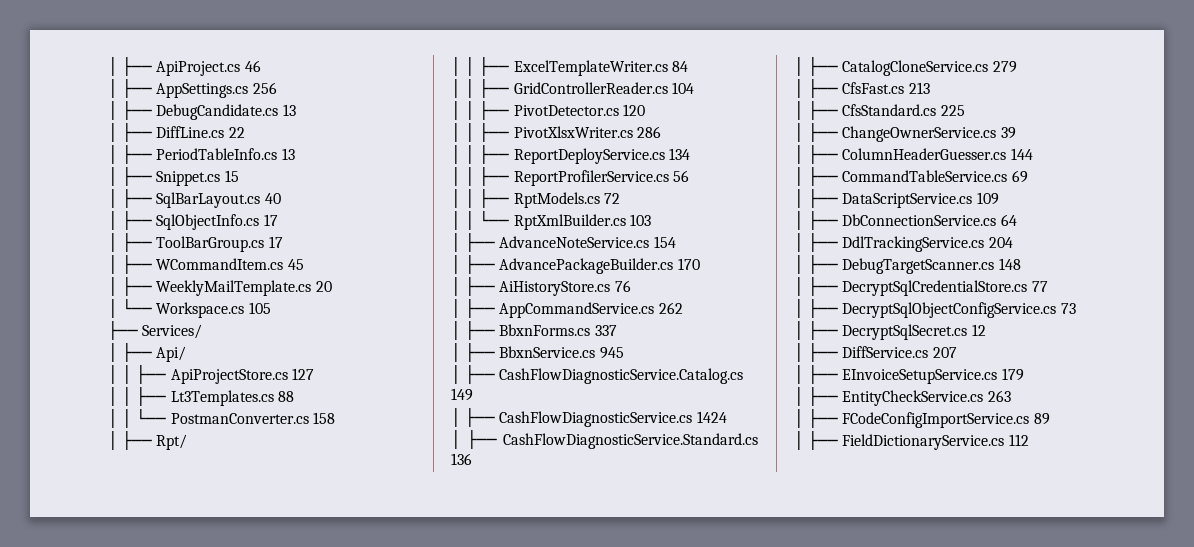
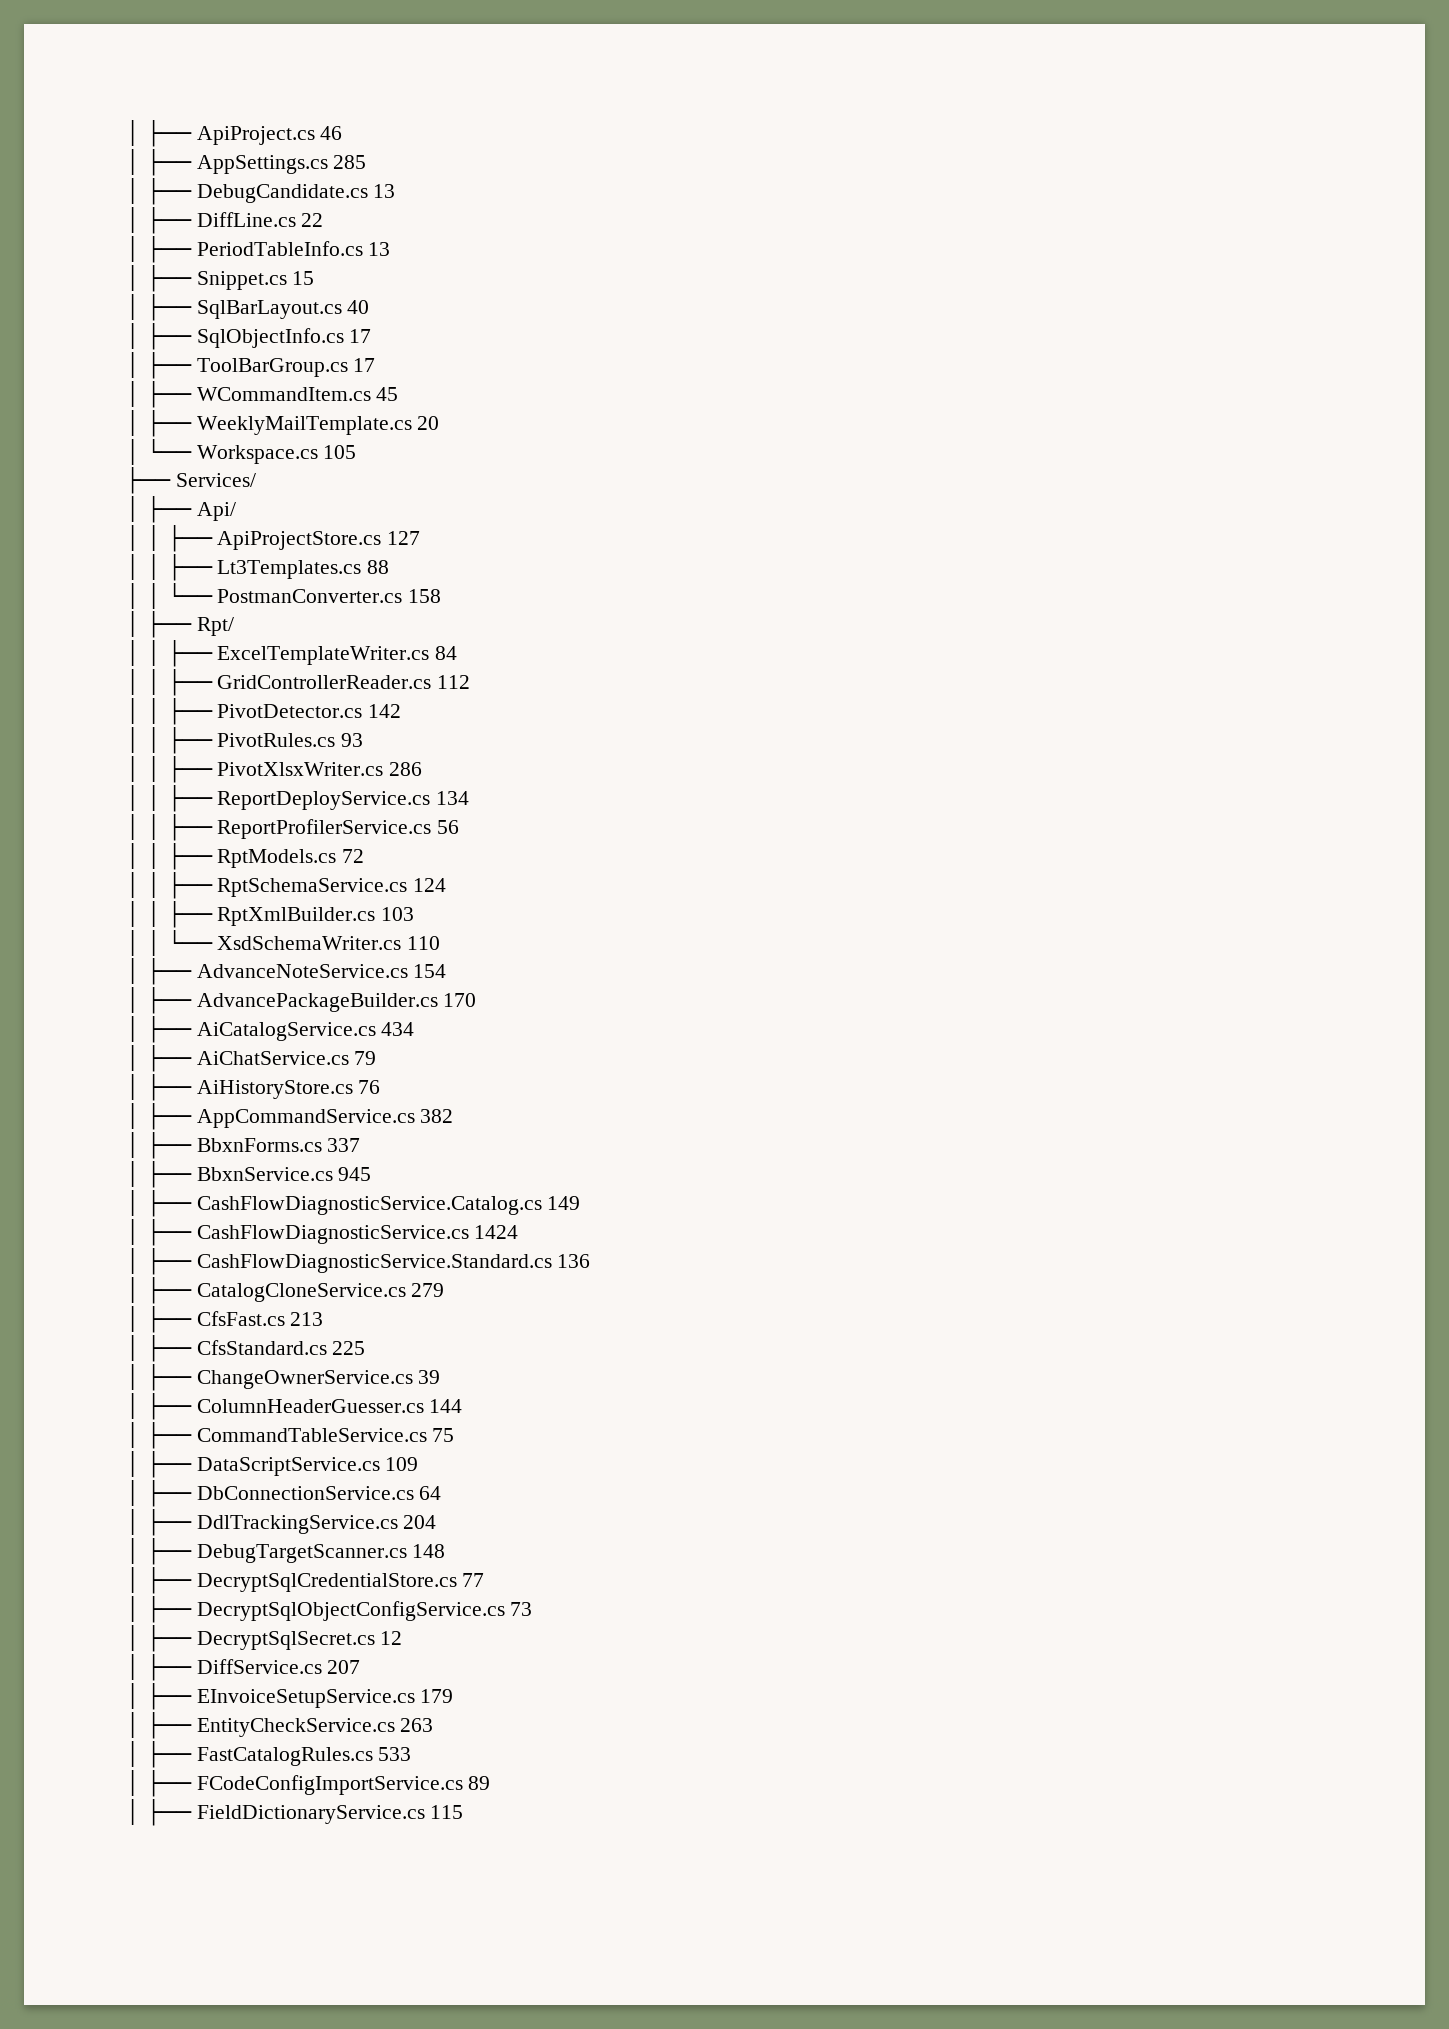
[252,82,277,94] 256 -> [333,155,367,169] 285
[671,82,694,94] 104 -> [437,675,471,689] 112
[622,104,645,116] 120 -> [368,704,402,718] [125,727,364,754] 142 // │ │ ├── PivotRules.cs 93
[479,210,651,230] └── RptXmlBuilder.cs 103 -> [166,872,447,899] [125,901,415,928] [125,930,441,956] ├── RptSchemaService.cs 124 // │ │ ├── RptXmlBuilder.cs 103 // │ │ └── XsdSchemaWriter.cs 110
(700, 264) none -> [125,1016,415,1043] [125,1045,377,1072] // │ ├── AiCatalogService.cs 434 // │ ├── AiChatService.cs 79
[658,302,683,314] 262 -> [420,1109,454,1123] 382
[1011,170,1028,183] 69 -> [432,1428,455,1442] 75
(1011, 396) none -> [125,1741,412,1768] // │ ├── FastCatalogRules.cs 533
[1008,434,1029,446] 112 -> [430,1805,464,1819] 115

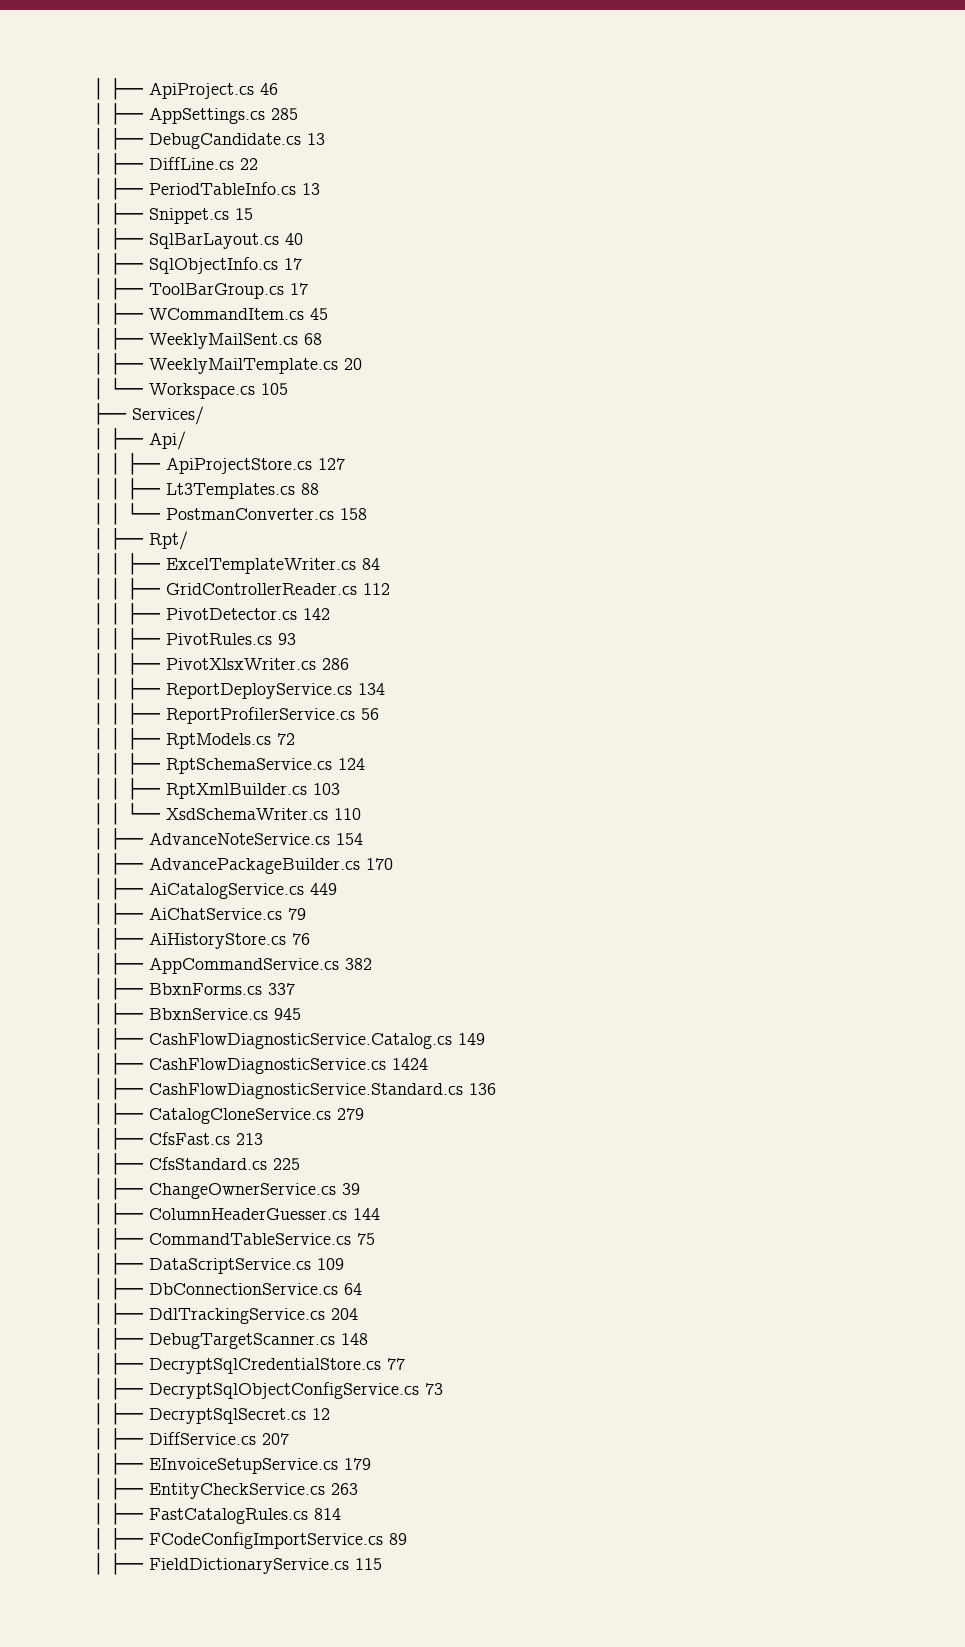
(399, 394) none -> [93,328,322,350] // │ ├── WeeklyMailSent.cs 68
[381,1022,415,1036] 434 -> [310,883,337,895] 449
[378,1747,412,1761] 533 -> [314,1508,341,1520] 814

